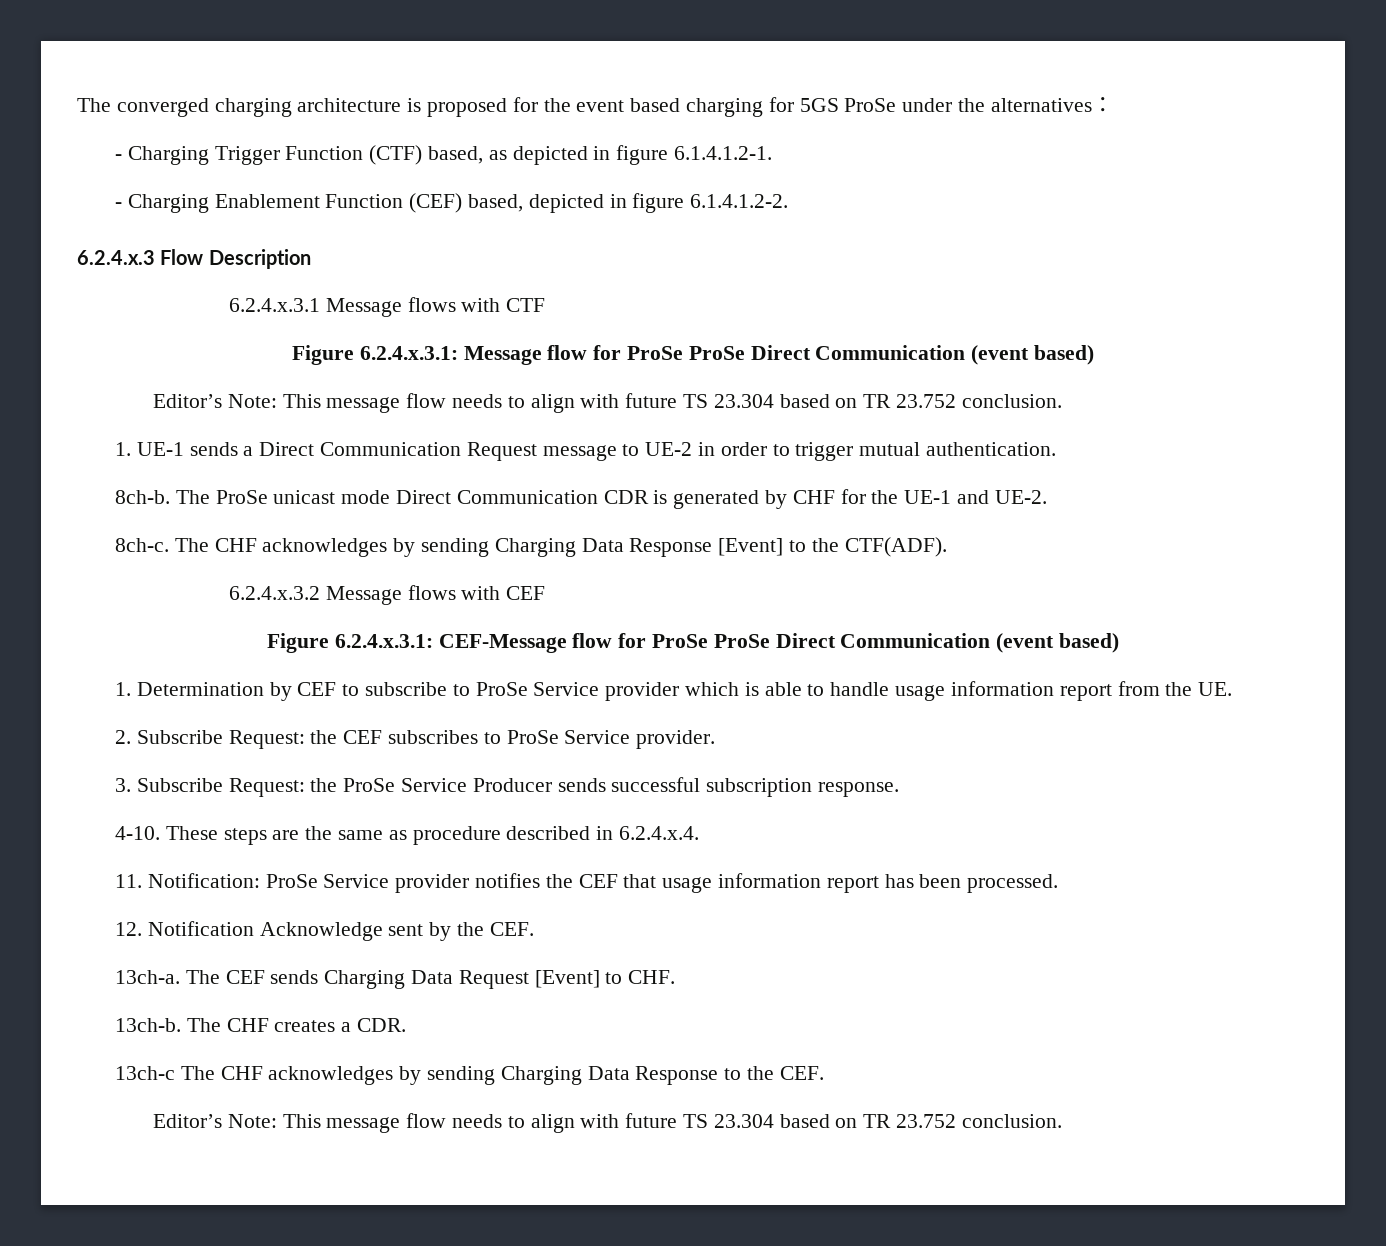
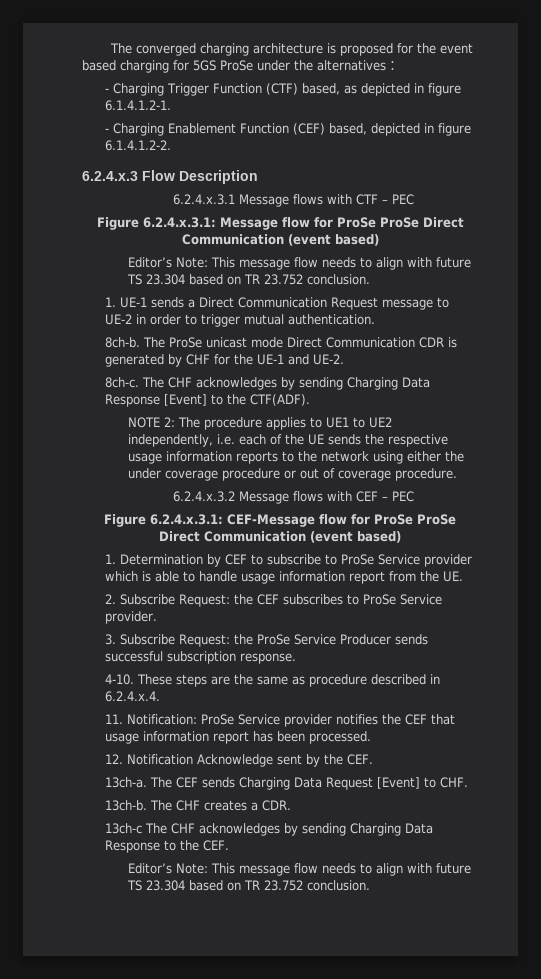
(546, 305) none -> [382,194,415,205] – PEC
(947, 547) none -> [127,417,392,430] [127,434,448,447] [127,451,464,464] [127,468,457,481] // NOTE 2: The procedure applies to UE1 to UE2 independently, i.e. each of the UE sends the respective usage information reports to the network using either the under coverage procedure or out of coverage procedure.
(546, 593) none -> [382,491,415,502] – PEC

